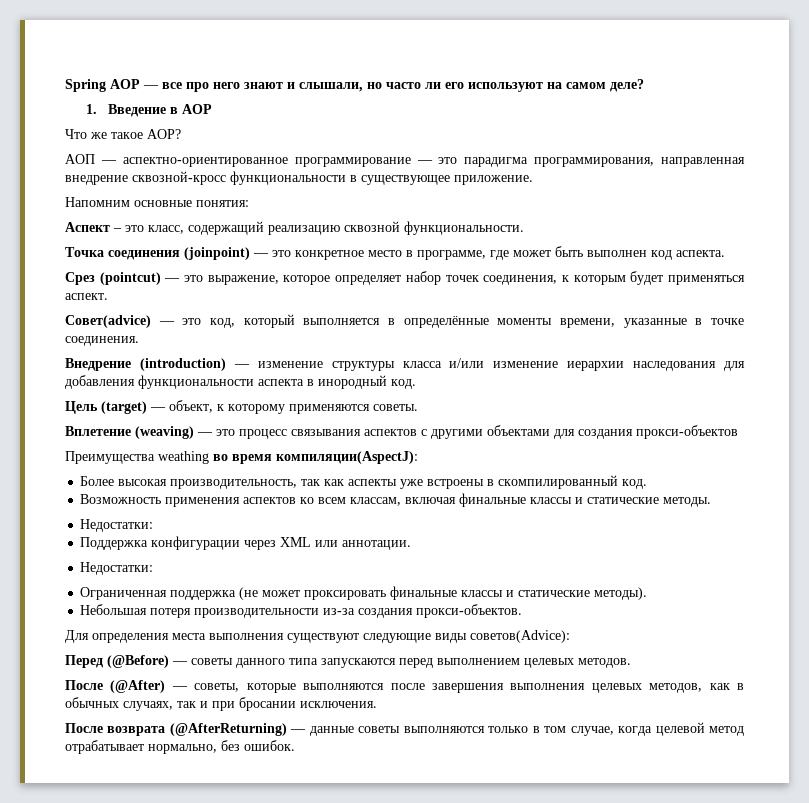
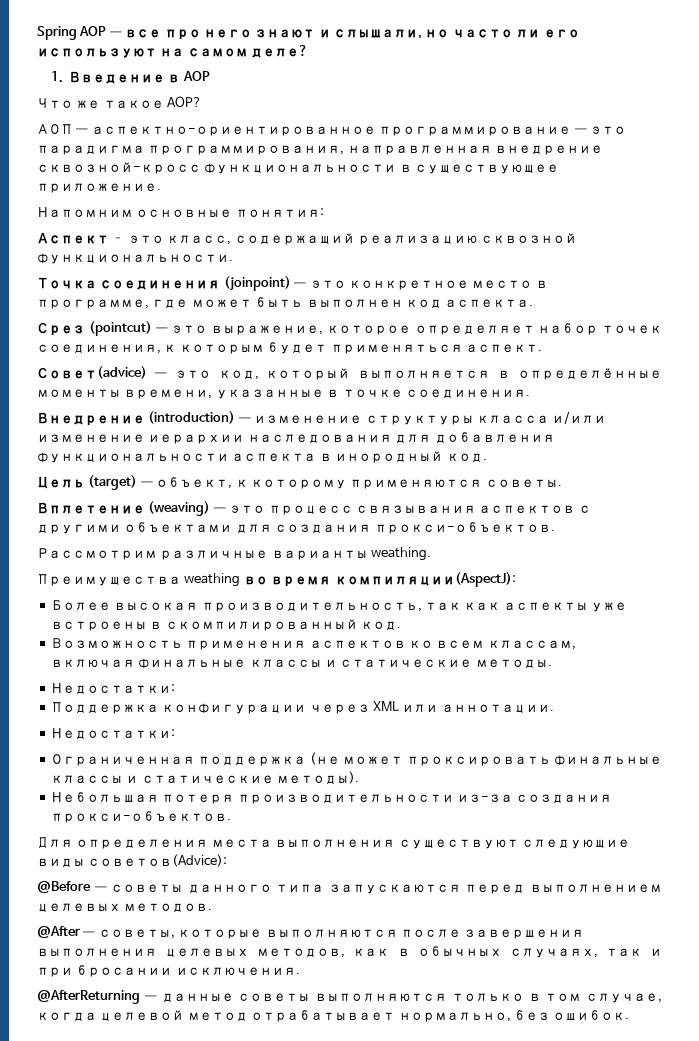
[636,425,738,439] прокси-объектов -> [374,522,555,534] [37,547,432,561] прокси-объектов. // Рассмотрим различные варианты weathing.
[65,655,169,668] Перед (@Before) -> [37,881,91,893] @Before
[65,680,166,693] После (@After) -> [37,926,80,938] @After
[65,723,287,736] После возврата (@AfterReturning) -> [37,990,140,1004] @AfterReturning

